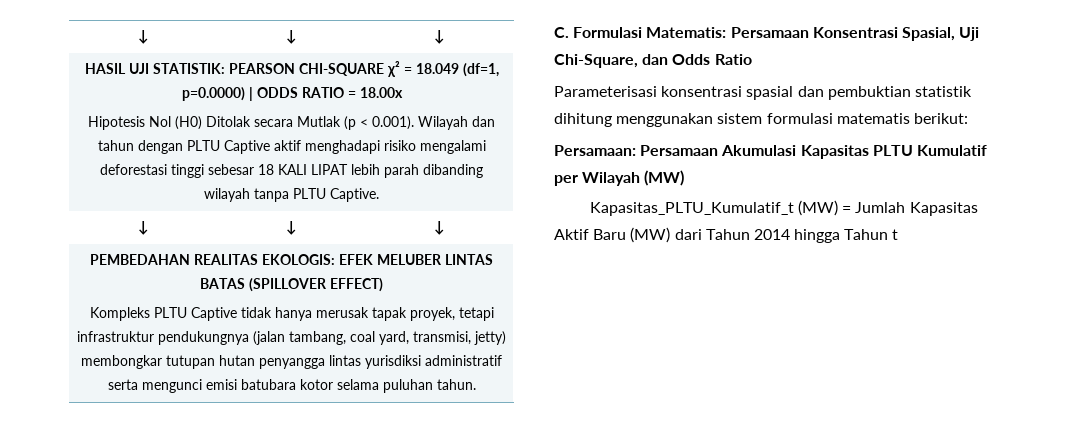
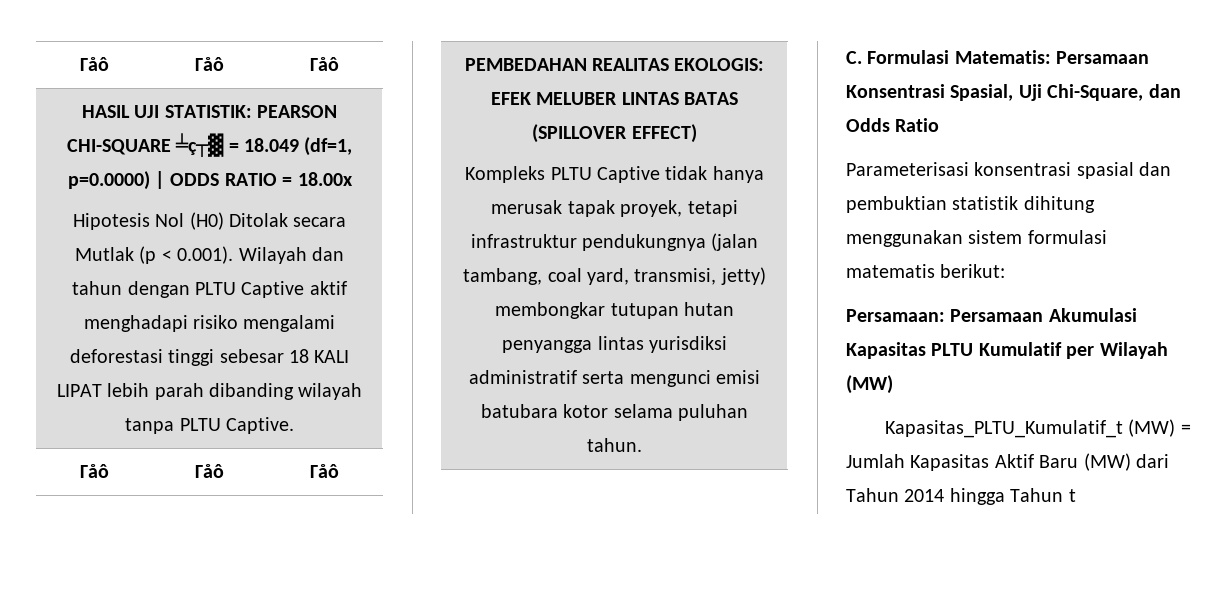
[138,30,149,44] [286,30,297,44] [433,30,445,44] ↓ | ↓ | ↓ -> [79,57,109,71] [194,57,224,71] [310,57,340,71] Γåô | Γåô | Γåô
[386,61,400,77] χ² -> [175,133,225,157] ╧ç┬▓
[138,221,149,235] [286,221,297,235] [433,221,445,235] ↓ | ↓ | ↓ -> [79,464,109,478] [194,464,224,478] [310,464,340,478] Γåô | Γåô | Γåô

